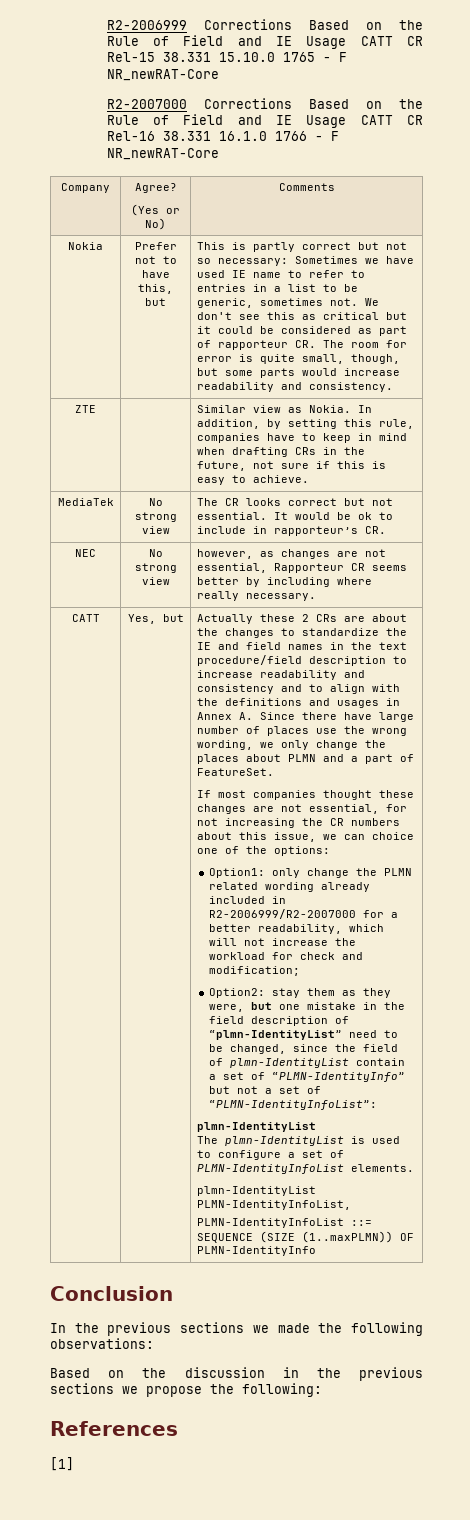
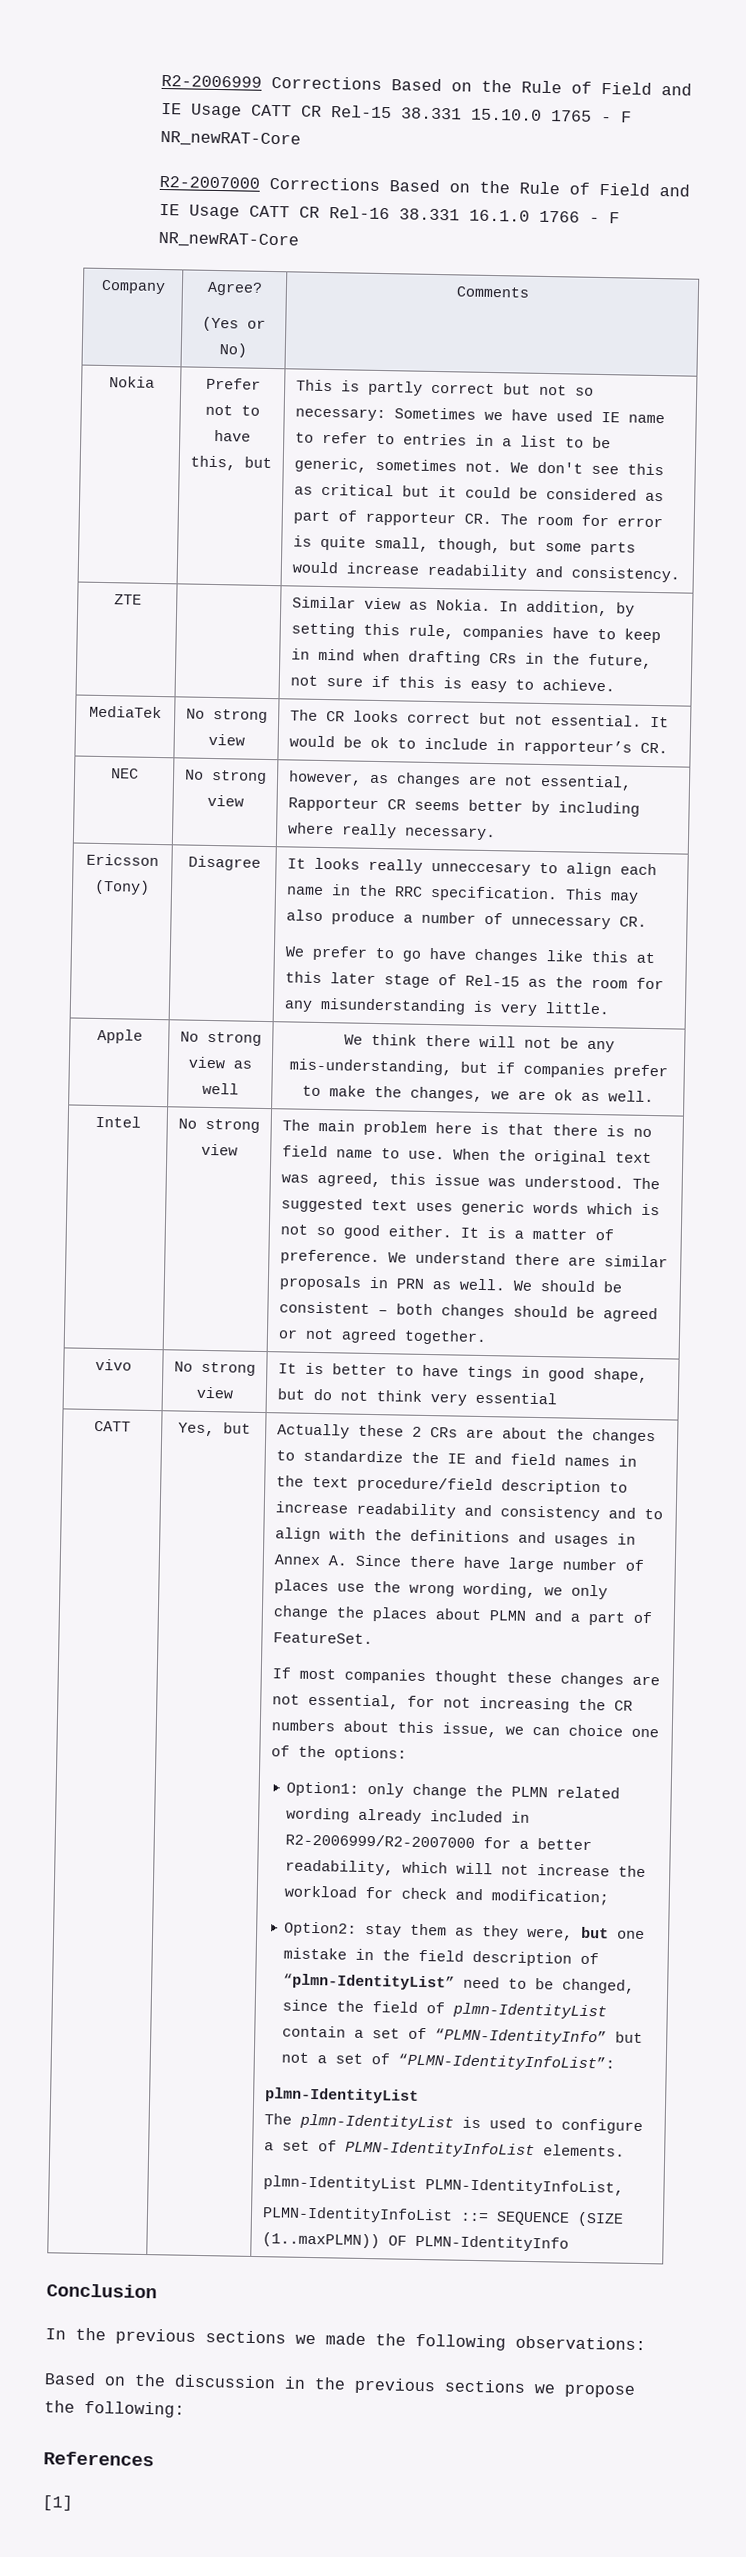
(316, 597) none -> [86,853,159,867] [94,879,150,895] [187,855,261,871] [286,857,657,878] [285,884,639,904] [285,909,647,930] [284,945,655,964] [284,971,664,990] [283,997,610,1016] [96,1028,143,1044] [180,1031,262,1046] [188,1056,252,1069] [201,1082,239,1095] [343,1033,615,1053] [288,1058,668,1080] [302,1085,654,1103] [94,1115,141,1128] [178,1118,260,1133] [200,1143,238,1156] [281,1119,652,1138] [281,1145,652,1166] [280,1171,660,1190] [280,1197,660,1216] [279,1224,614,1241] [279,1249,668,1268] [278,1275,622,1293] [278,1301,658,1323] [277,1328,487,1346] [95,1358,132,1371] [174,1361,256,1376] [195,1386,233,1399] [277,1362,648,1383] [276,1388,557,1406] // Ericsson (Tony) | Disagree | It looks really unneccesary to align each name in the RRC specification. This may also produce a number of unnecessary CR. // We prefer to go have changes like this at this later stage of Rel-15 as the room for any misunderstanding is very little. // Apple | No strong view as well | We think there will not be any mis-understanding, but if companies prefer to make the changes, we are ok as well. // Intel | No strong view | The main problem here is that there is no field name to use. When the original text was agreed, this issue was understood. The suggested text uses generic words which is not so good either. It is a matter of preference. We understand there are similar proposals in PRN as well. We should be consistent – both changes should be agreed or not agreed together. // vivo | No strong view | It is better to have tings in good shape, but do not think very essential

